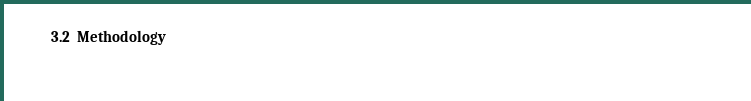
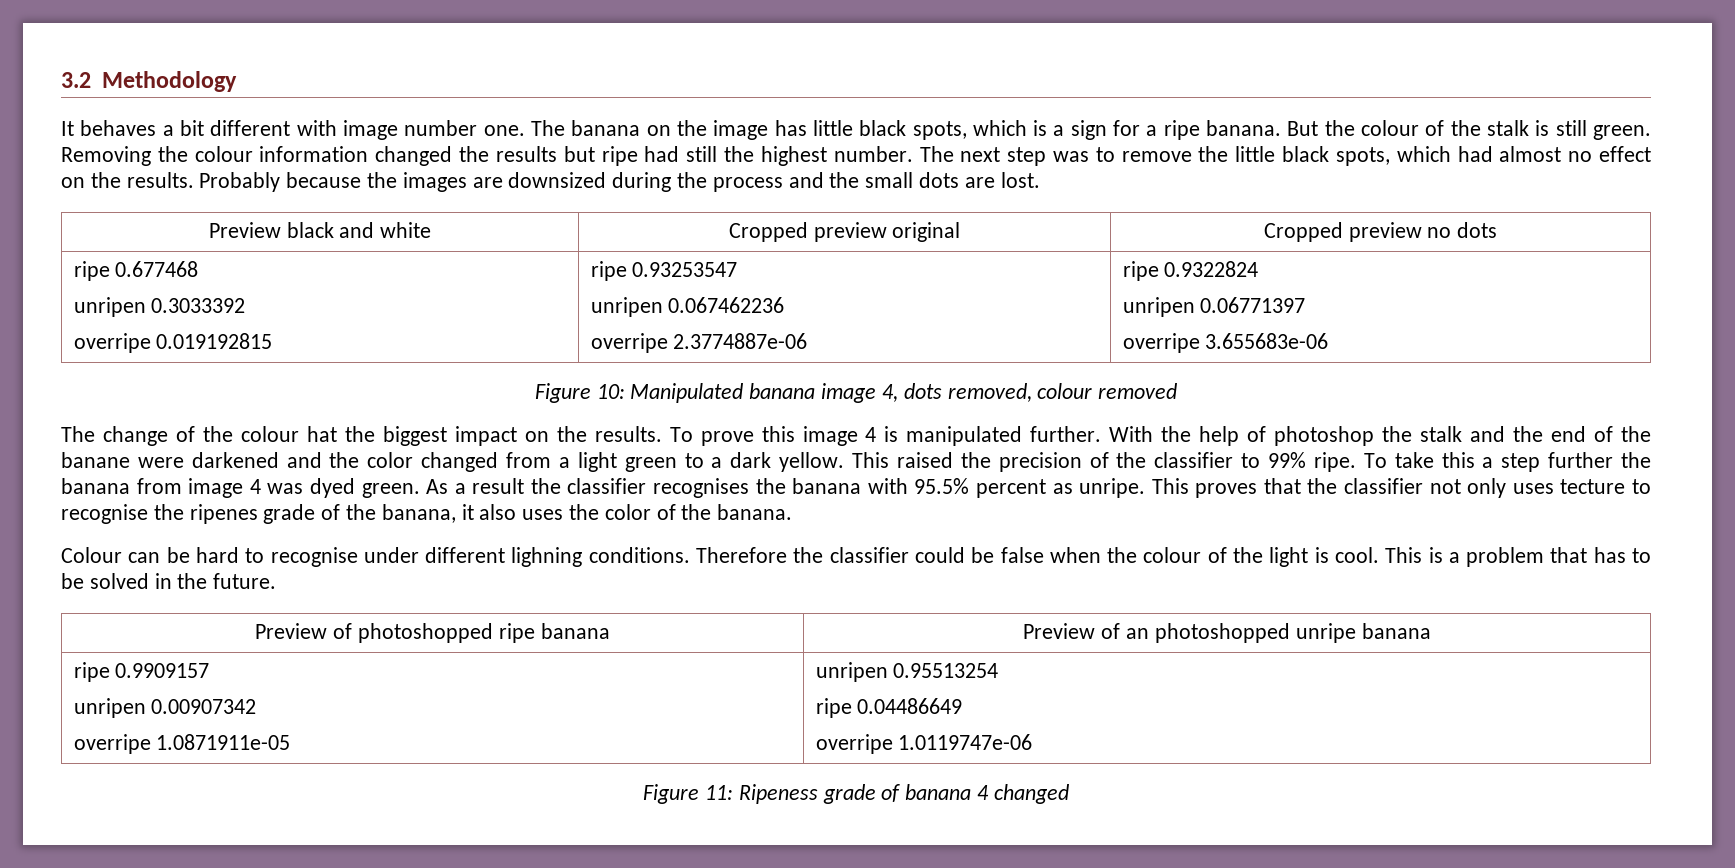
(166, 37) none -> [61,120,1651,140] [61,146,1652,166] [61,172,1040,192] [208,222,432,238] [728,222,961,242] [1263,222,1498,242] [73,261,199,281] [73,297,246,317] [73,333,273,353] [590,261,738,281] [590,297,785,317] [590,333,808,353] [1122,261,1259,281] [1122,297,1306,317] [1122,333,1329,353] [534,383,1178,403] [61,426,1652,446] [61,452,1651,472] [61,478,1651,498] [61,504,793,524] [61,547,1651,567] [61,573,277,589] [255,623,610,643] [1023,623,1431,643] [73,662,210,682] [73,698,257,718] [73,734,291,754] [815,662,999,682] [815,698,963,718] [815,734,1033,754] [643,784,1069,804] // It behaves a bit different with image number one. The banana on the image has little black spots, which is a sign for a ripe banana. But the colour of the stalk is still green. Removing the colour information changed the results but ripe had still the highest number. The next step was to remove the little black spots, which had almost no effect on the results. Probably because the images are downsized during the process and the small dots are lost. // Preview black and white | Cropped preview original | Cropped preview no dots // ripe 0.677468 // unripen 0.3033392 // overripe 0.019192815 | ripe 0.93253547 // unripen 0.067462236 // overripe 2.3774887e-06 | ripe 0.9322824 // unripen 0.06771397 // overripe 3.655683e-06 // Figure 10: Manipulated banana image 4, dots removed, colour removed // The change of the colour hat the biggest impact on the results. To prove this image 4 is manipulated further. With the help of photoshop the stalk and the end of the banane were darkened and the color changed from a light green to a dark yellow. This raised the precision of the classifier to 99% ripe. To take this a step further the banana from image 4 was dyed green. As a result the classifier recognises the banana with 95.5% percent as unripe. This proves that the classifier not only uses tecture to recognise the ripenes grade of the banana, it also uses the color of the banana. // Colour can be hard to recognise under different lighning conditions. Therefore the classifier could be false when the colour of the light is cool. This is a problem that has to be solved in the future. // Preview of photoshopped ripe banana | Preview of an photoshopped unripe banana // ripe 0.9909157 // unripen 0.00907342 // overripe 1.0871911e-05 | unripen 0.95513254 // ripe 0.04486649 // overripe 1.0119747e-06 // Figure 11: Ripeness grade of banana 4 changed

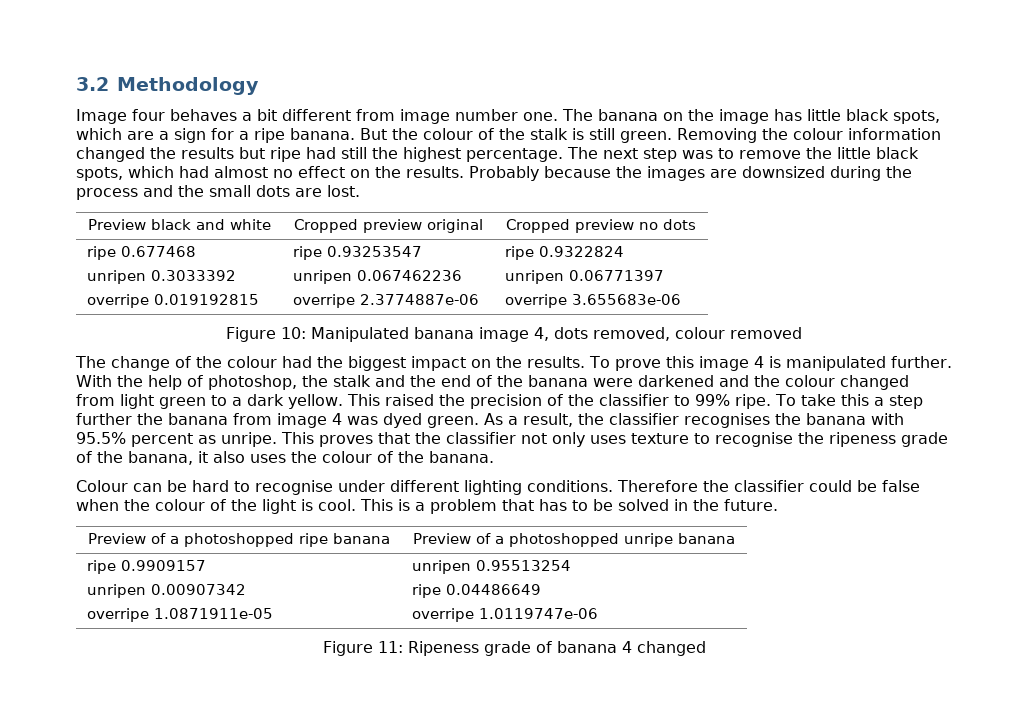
[61,121,74,136] It -> [76,109,165,124] Image four
[296,120,337,136] with -> [356,109,395,121] from
[1033,120,1048,136] is -> [127,131,154,140] are
[833,146,913,162] number. -> [466,148,563,162] percentage.
[306,426,337,442] hat -> [282,356,312,368] had
[1274,426,1375,446] photoshop -> [208,375,297,390] photoshop,
[61,452,130,468] banane -> [528,375,588,387] banana
[367,452,414,468] color -> [785,375,835,387] colour
[558,457,570,468] a -> (115, 400) none
[472,478,525,494] result -> [523,413,573,427] result,
[1560,479,1626,494] tecture -> [631,433,689,444] texture
[189,504,258,524] ripenes -> [829,432,896,447] ripeness
[604,504,651,520] color -> [322,451,372,463] colour
[511,547,583,567] lighning -> [464,480,522,495] lighting
(353, 631) none -> [170,536,179,544] a
[1126,628,1150,639] an -> [495,536,504,544] a

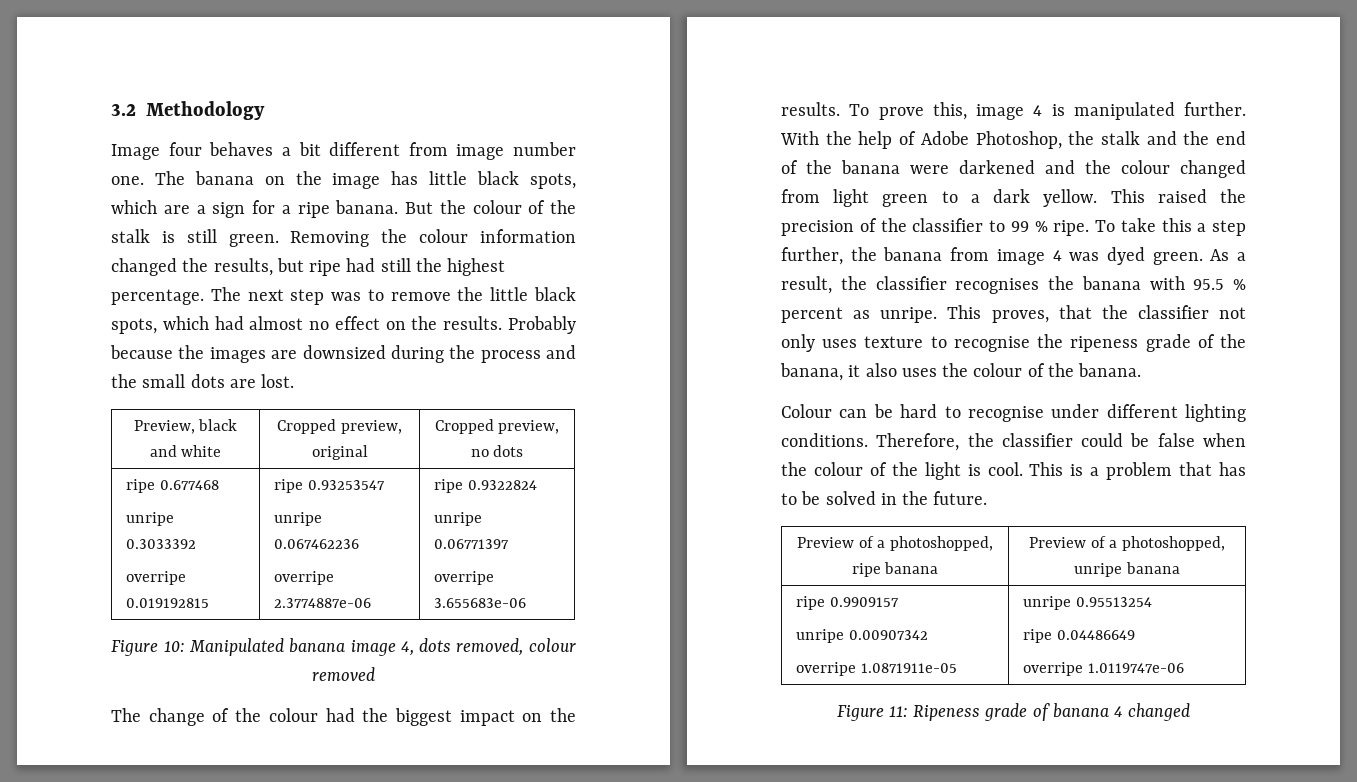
[181,147,234,159] results -> [213,258,273,276] results,
[88,219,146,230] Preview -> [133,420,195,434] Preview,
[363,219,422,233] preview -> [340,420,402,434] preview,
[575,219,634,233] preview -> [498,420,560,434] preview,
[86,270,146,284] unripen -> [125,512,174,526] unripe
[292,270,352,284] unripen -> [273,512,322,526] unripe
[504,270,564,284] unripen -> [433,512,482,526] unripe
[665,356,694,368] this -> [932,102,967,120] this,
[208,375,297,390] photoshop, -> [920,131,1062,149] Adobe Photoshop,
[694,394,730,406] 99% -> [1010,221,1048,232] 99 %
[76,413,132,425] further -> [781,247,843,265] further,
[76,432,126,444] 95.5% -> [1193,279,1246,290] 95.5 %
[319,435,373,447] proves -> [991,310,1049,323] proves,
[617,480,698,492] Therefore -> [876,433,960,451] Therefore,
[184,533,294,547] photoshopped -> [890,536,994,551] photoshopped,
[509,533,619,547] photoshopped -> [1122,536,1226,551] photoshopped,
[86,584,146,598] unripen -> [795,629,844,643] unripe
[411,560,471,574] unripen -> [1022,596,1071,610] unripe

